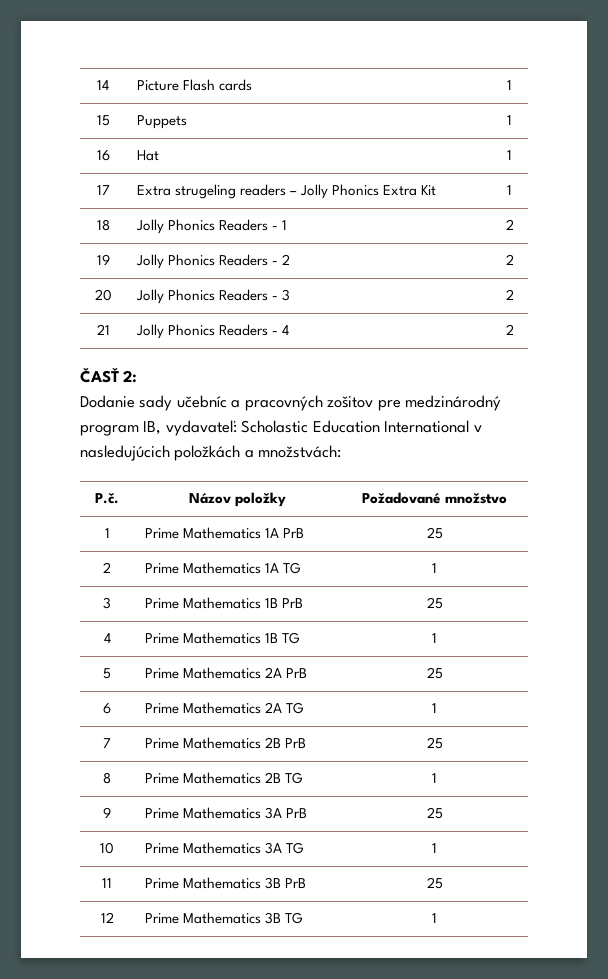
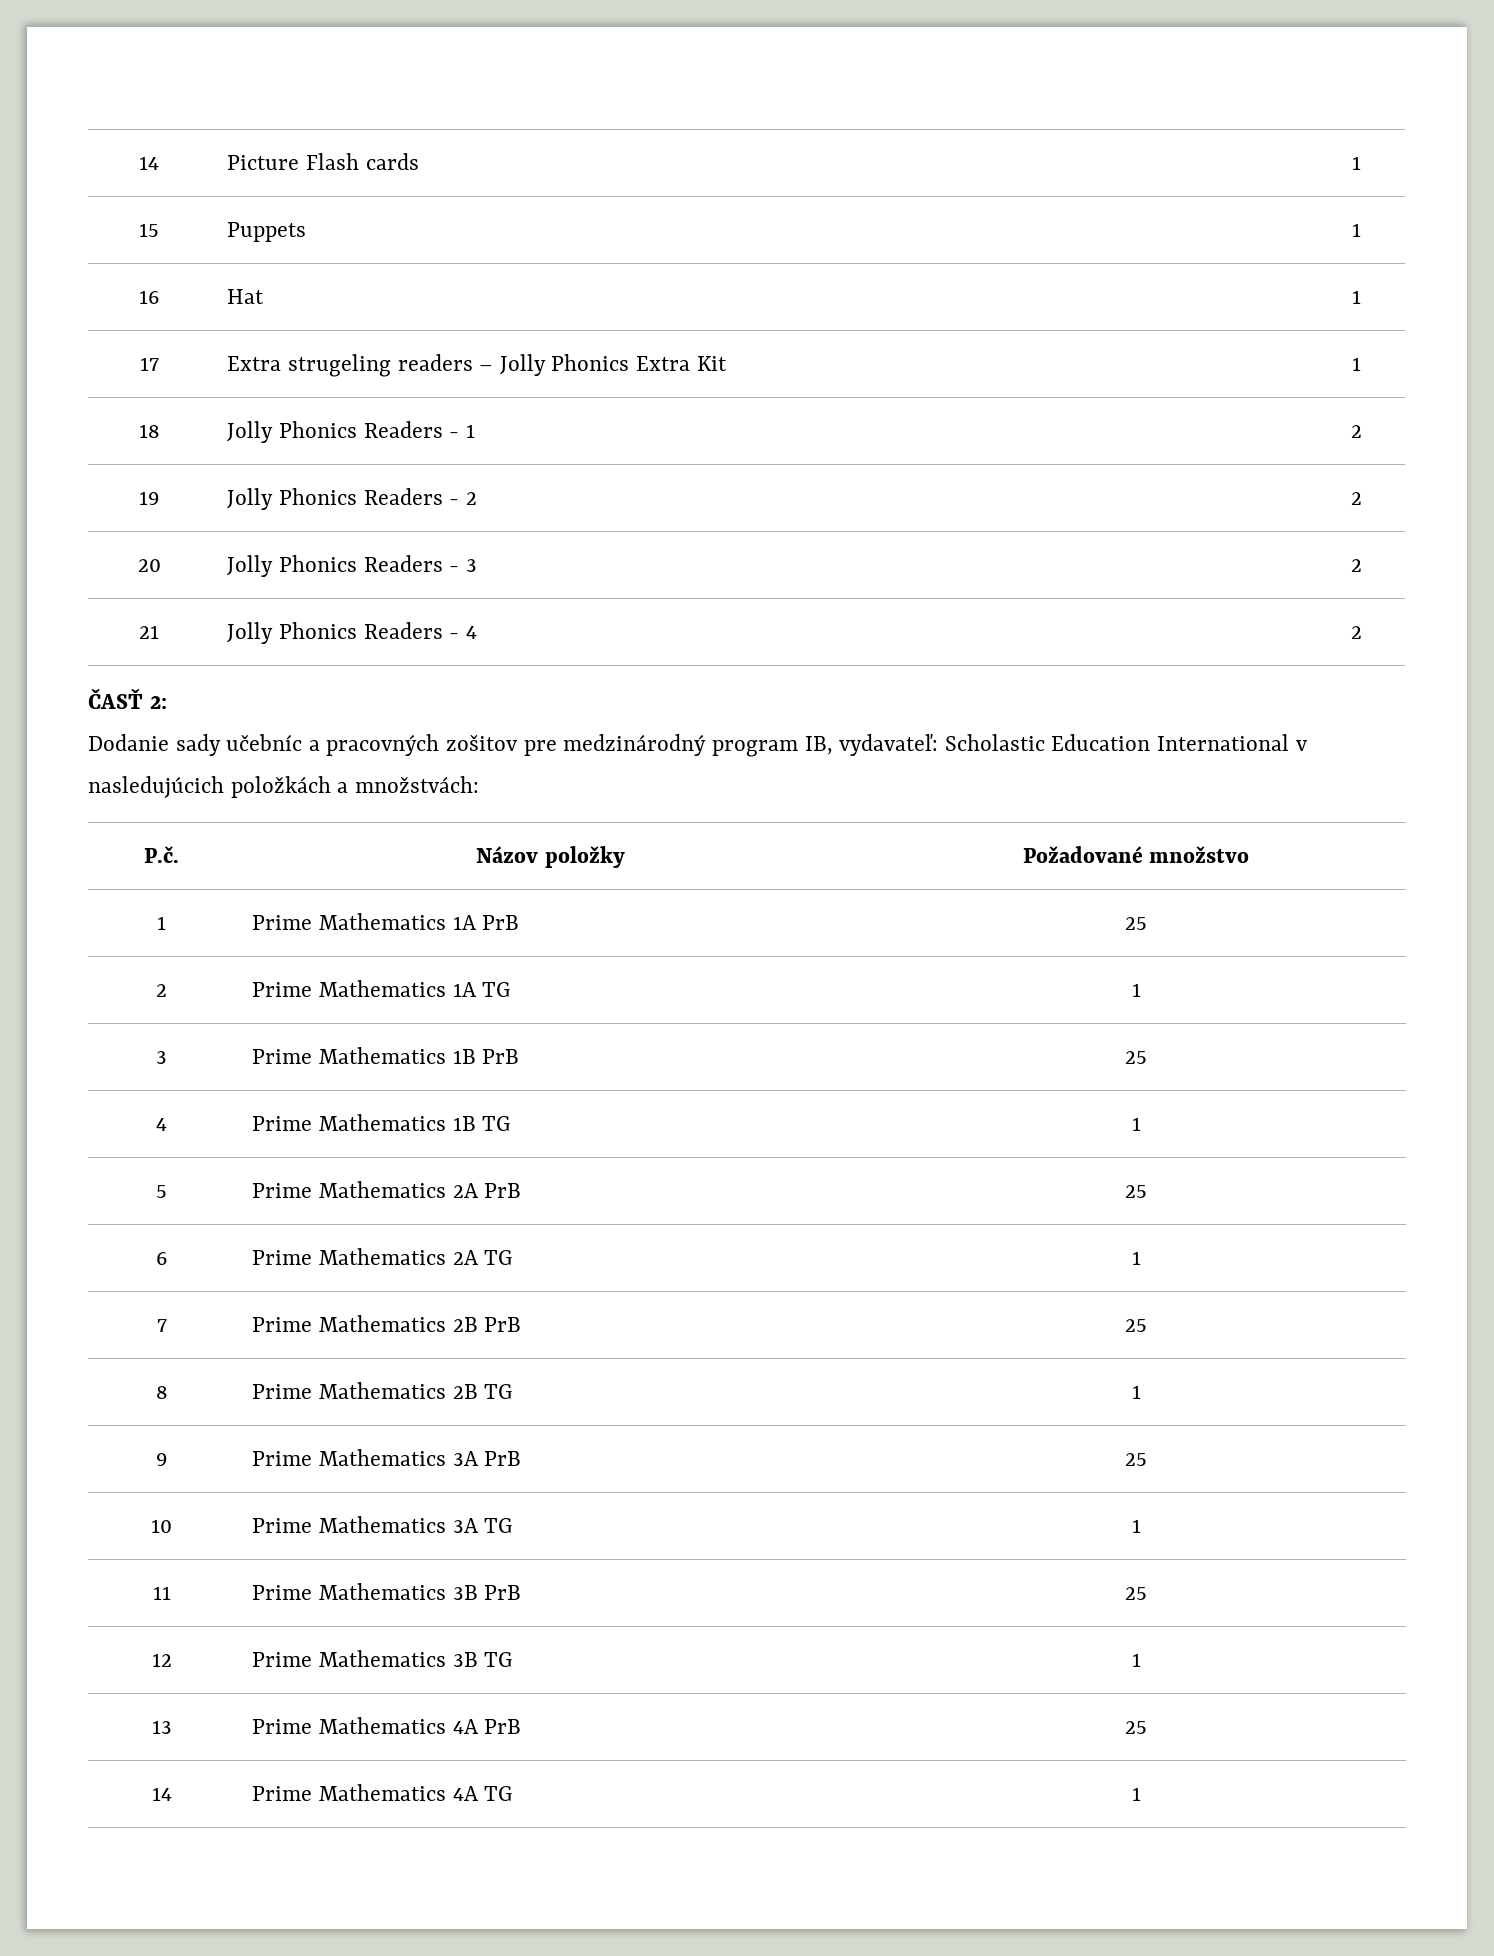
(437, 918) none -> [151,1720,172,1734] [252,1717,522,1734] [1125,1721,1147,1734] [151,1787,172,1801] [252,1784,513,1801] [1131,1787,1141,1801] // 13 | Prime Mathematics 4A PrB | 25 // 14 | Prime Mathematics 4A TG | 1

